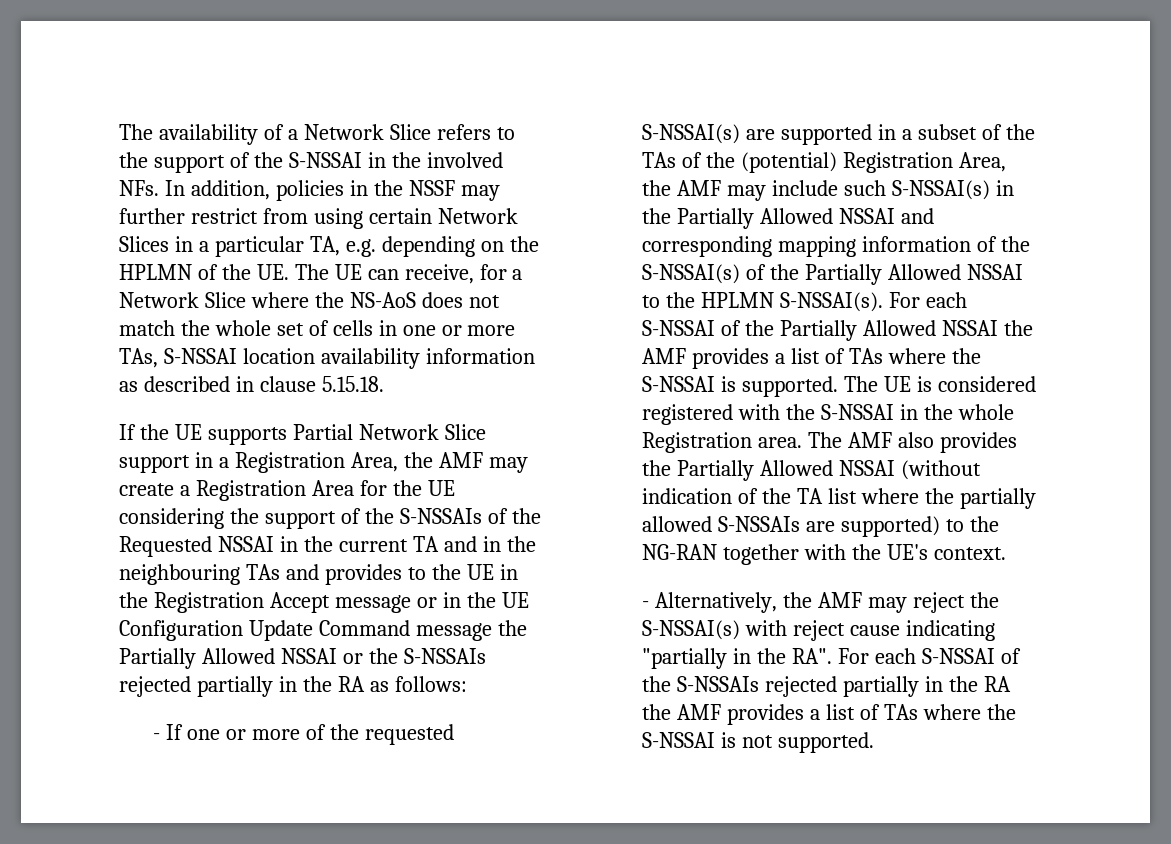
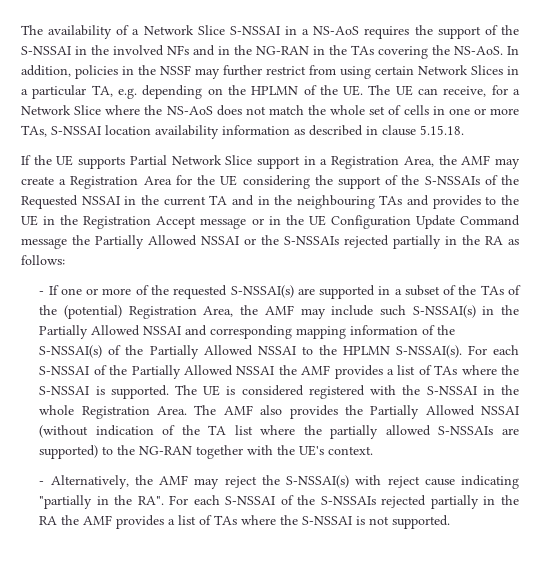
[436,124,515,140] refers to -> [229,26,410,39] S-NSSAI in a NS-AoS requires
[119,180,159,196] NFs. -> [167,45,503,59] NFs and in the NG-RAN in the TAs covering the NS-AoS.
[758,437,803,448] area. -> [157,406,188,415] Area.

